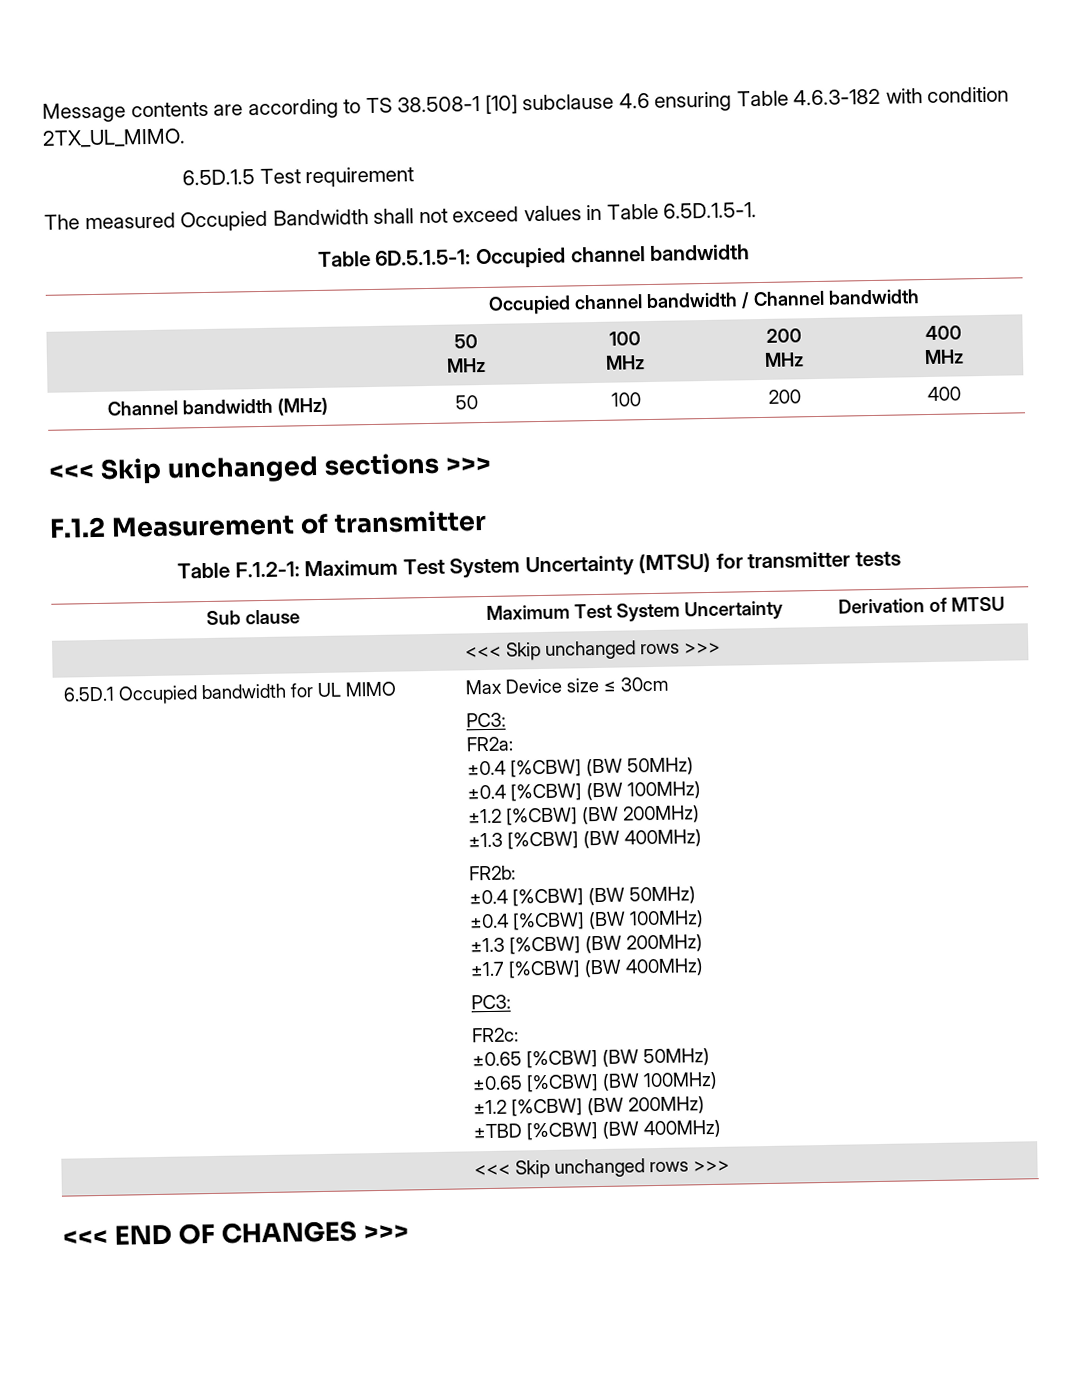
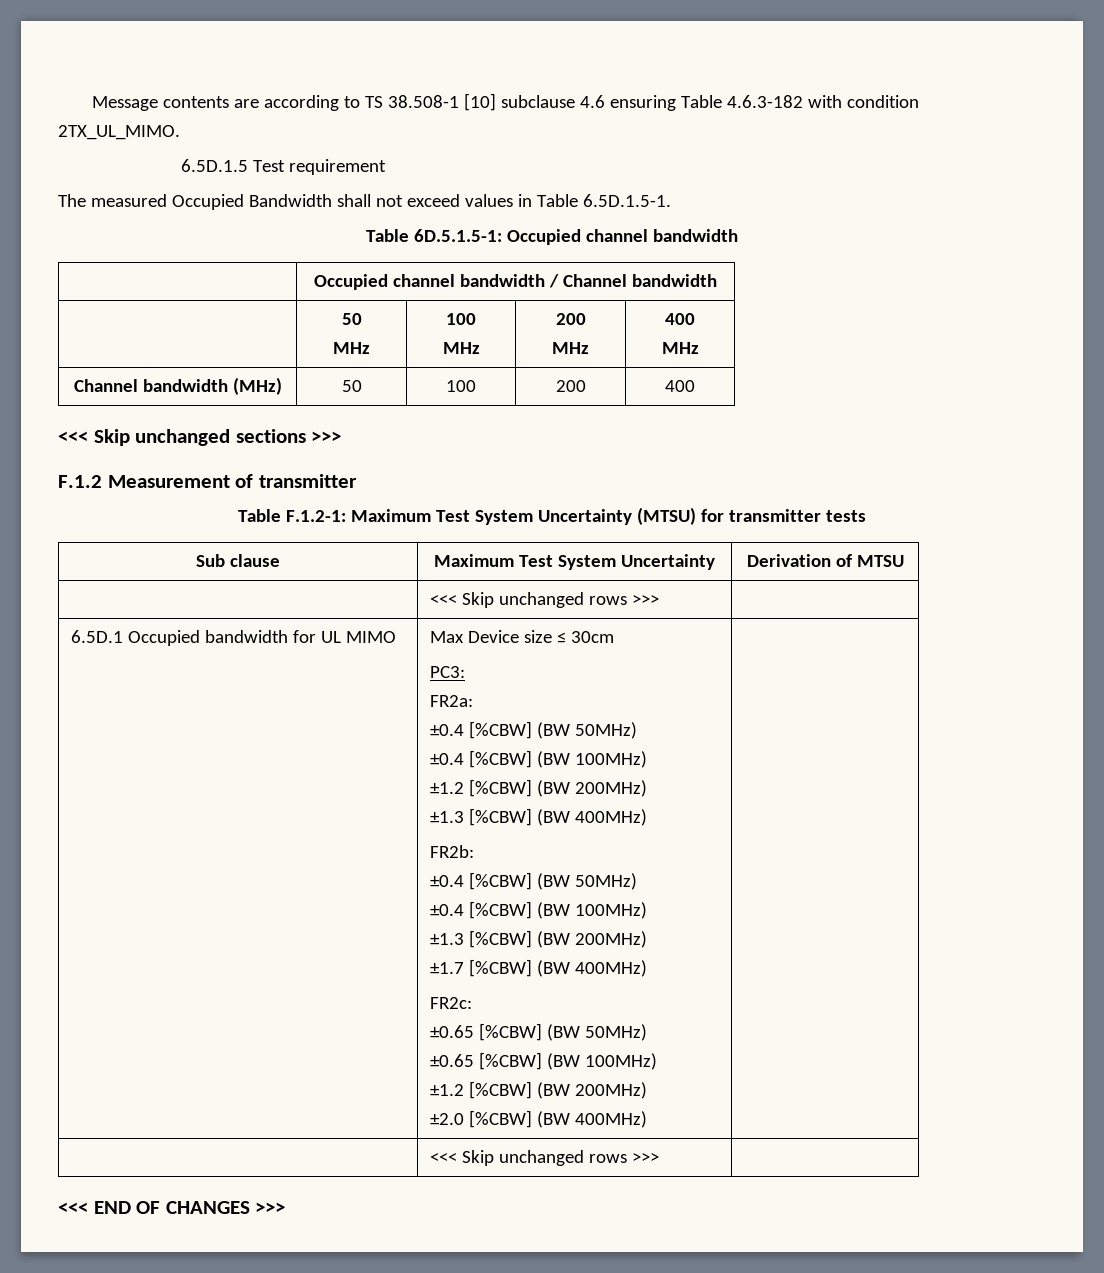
[471,994,512,1010] // PC3: -> (648, 968) none
[473,1123,523,1139] ±TBD -> [430,1113,465,1125] ±2.0

